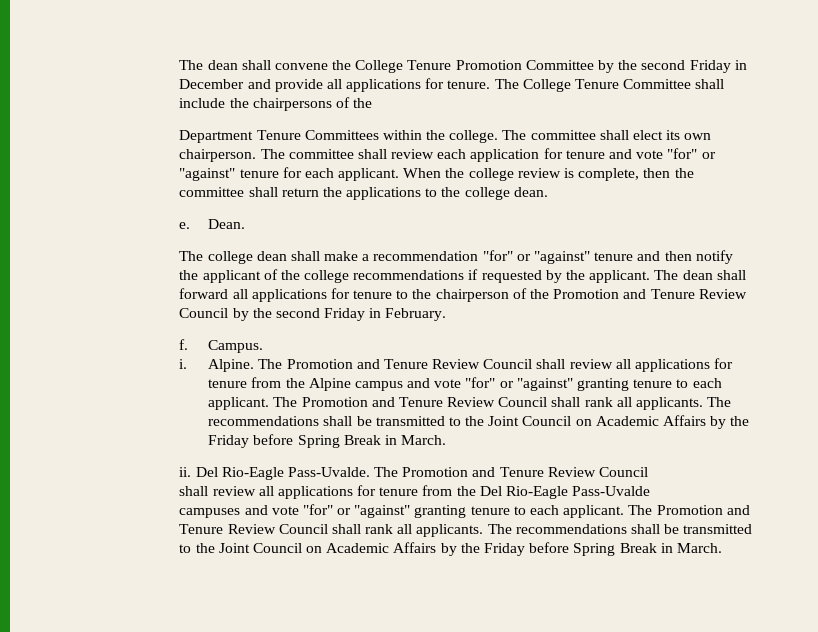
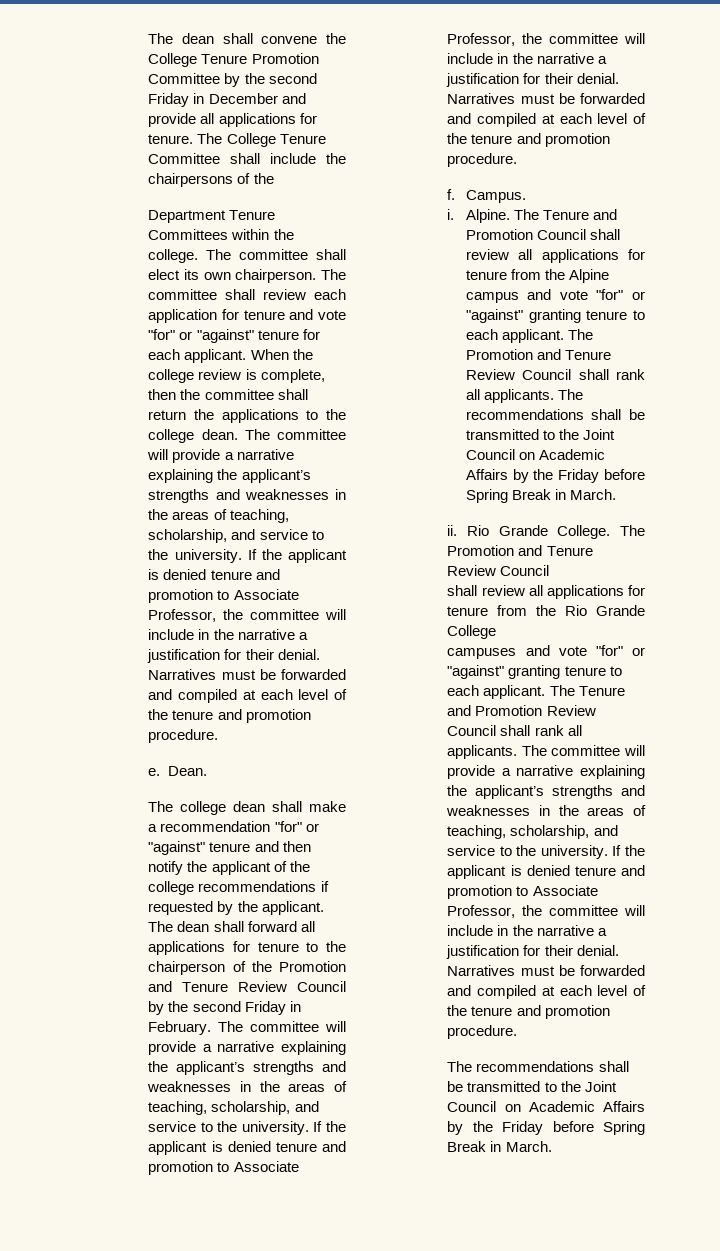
(548, 192) none -> [244,429,346,440] [147,449,294,463] [148,469,311,483] [148,489,346,503] [148,509,289,523] [148,529,324,543] [148,549,347,563] [148,569,280,580] [148,589,299,603] [148,609,346,622] [148,629,308,640] [147,649,320,663] [148,669,346,680] [148,689,347,703] [148,709,311,723] [148,729,219,743] The committee will provide a narrative explaining the applicant’s strengths and weaknesses in the areas of teaching, scholarship, and service to the university. If the applicant is denied tenure and promotion to Associate Professor, the committee will include in the narrative a justification for their denial. Narratives must be forwarded and compiled at each level of the tenure and promotion procedure.
(447, 314) none -> [218,1021,346,1032] [148,1041,346,1055] [148,1061,346,1075] [147,1081,347,1092] [148,1101,319,1115] [148,1121,347,1135] [148,1141,346,1155] [148,1161,299,1175] [447,33,645,46] [447,53,607,64] [446,73,619,87] [447,93,645,104] [447,113,646,127] [447,133,610,147] [447,153,518,167] The committee will provide a narrative explaining the applicant’s strengths and weaknesses in the areas of teaching, scholarship, and service to the university. If the applicant is denied tenure and promotion to Associate Professor, the committee will include in the narrative a justification for their denial. Narratives must be forwarded and compiled at each level of the tenure and promotion procedure.
[286,359,481,369] Promotion and Tenure Review -> [542,209,617,220] [465,229,533,240] Tenure and Promotion
[195,467,370,480] Del Rio-Eagle Pass-Uvalde. -> [467,525,611,539] Rio Grande College.
[479,486,651,499] Del Rio-Eagle Pass-Uvalde -> [565,605,645,616] [447,625,497,639] Rio Grande College
[656,505,750,515] [179,524,512,537] Promotion and Tenure Review Council shall rank all applicants. The -> [578,686,625,696] [447,705,596,716] [447,725,582,736] [447,745,645,759] [447,765,645,779] [447,785,645,799] [446,805,646,816] [447,825,618,839] [447,845,645,859] [447,865,645,879] [447,885,598,899] [447,905,645,918] [447,925,607,936] [446,945,619,959] [447,965,645,976] [447,985,646,999] [447,1005,610,1019] [447,1025,518,1039] [447,1061,473,1072] Tenure and Promotion Review Council shall rank all applicants. The committee will provide a narrative explaining the applicant’s strengths and weaknesses in the areas of teaching, scholarship, and service to the university. If the applicant is denied tenure and promotion to Associate Professor, the committee will include in the narrative a justification for their denial. Narratives must be forwarded and compiled at each level of the tenure and promotion procedure. // The

